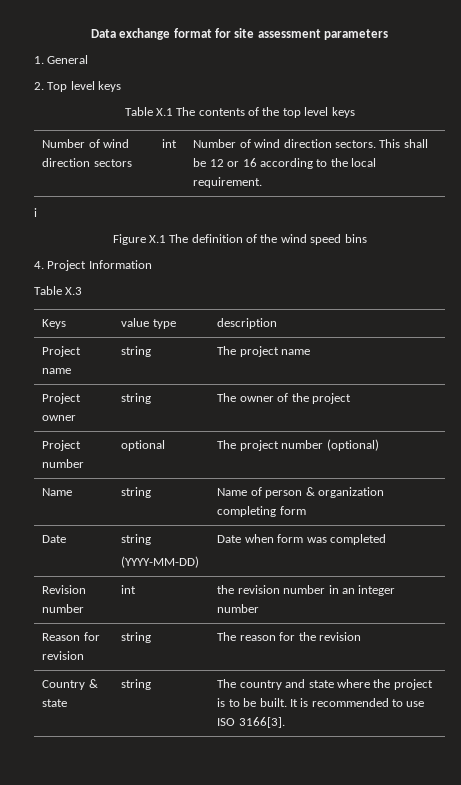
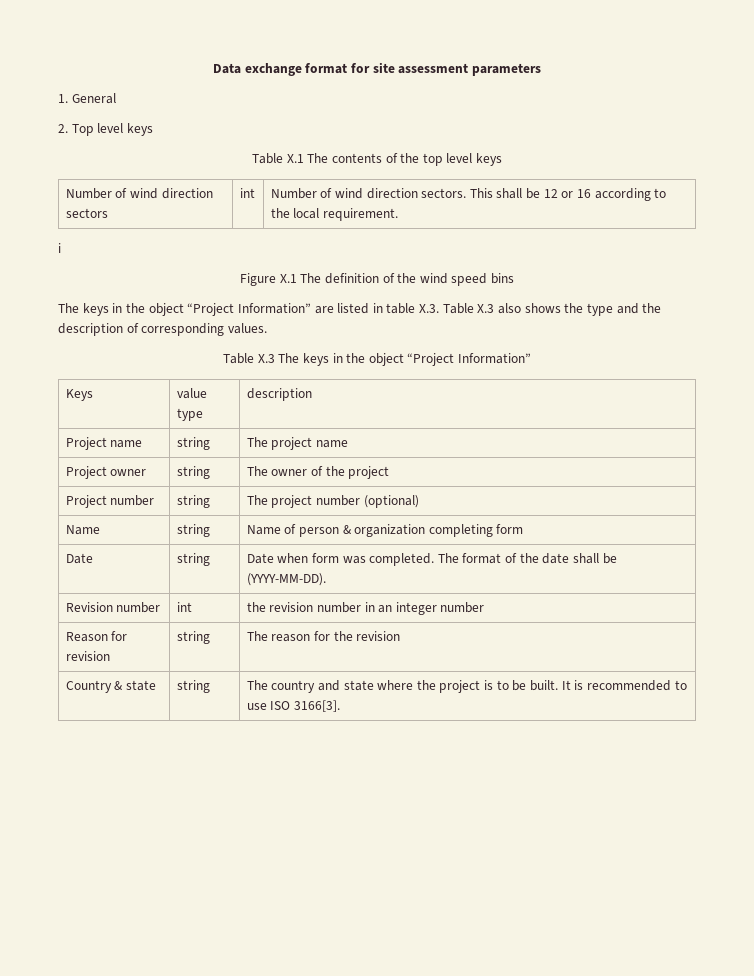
[34,260,152,271] [34,286,83,295] 4. Project Information // Table X.3 -> [58,303,662,316] [58,323,267,336] [222,353,532,366] The keys in the object “Project Information” are listed in table X.3. Table X.3 also shows the type and the description of corresponding values. // Table X.3 The keys in the object “Project Information”
[121,440,166,451] optional -> [176,495,210,508] string
[121,556,200,568] // (YYYY-MM-DD) -> (210, 559) none
[329,534,386,545] completed -> [369,553,617,566] [246,573,326,586] completed. The format of the date shall be (YYYY-MM-DD).

